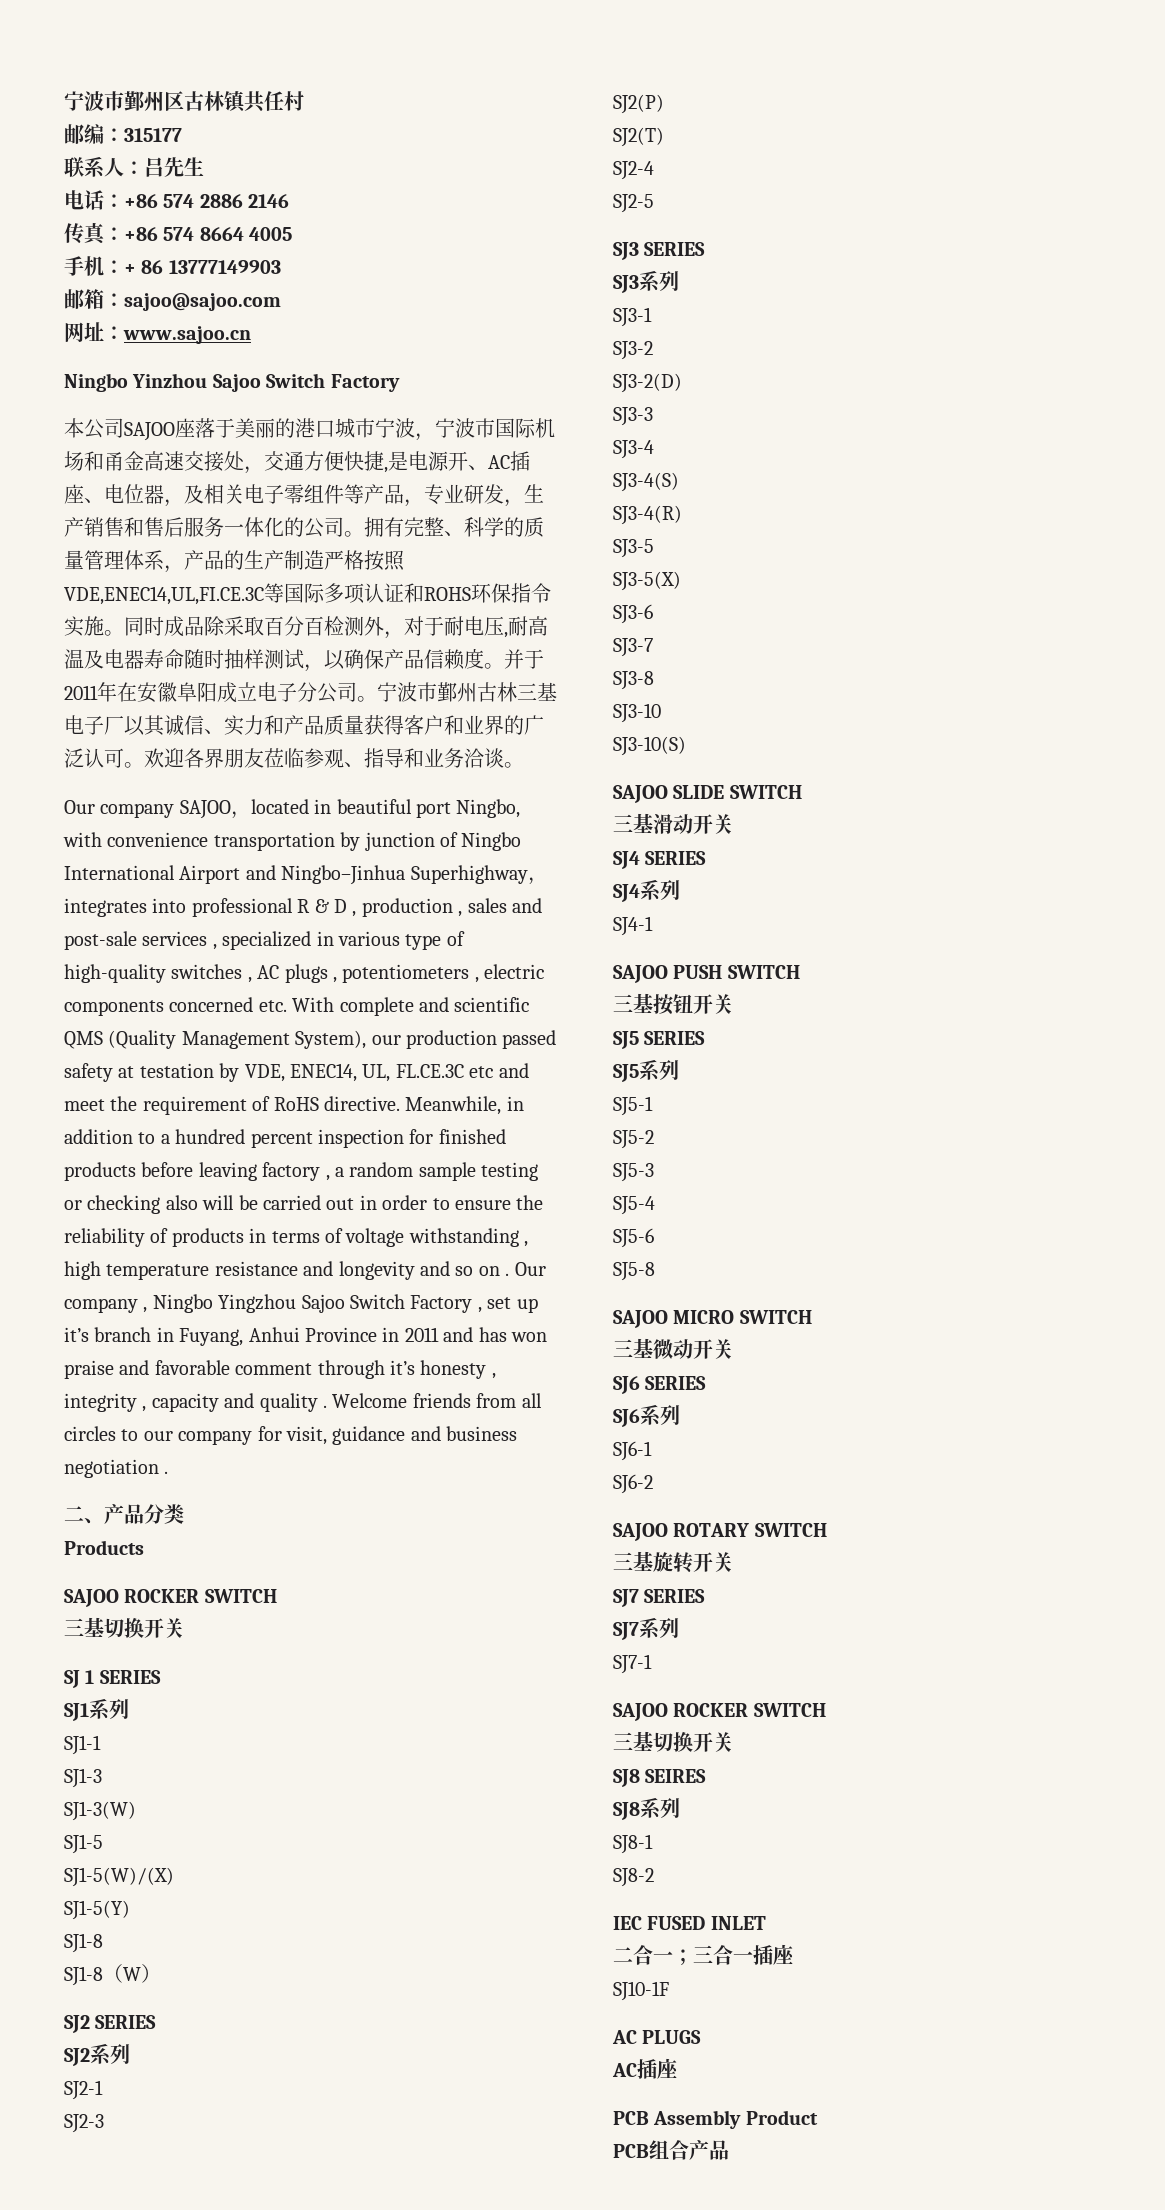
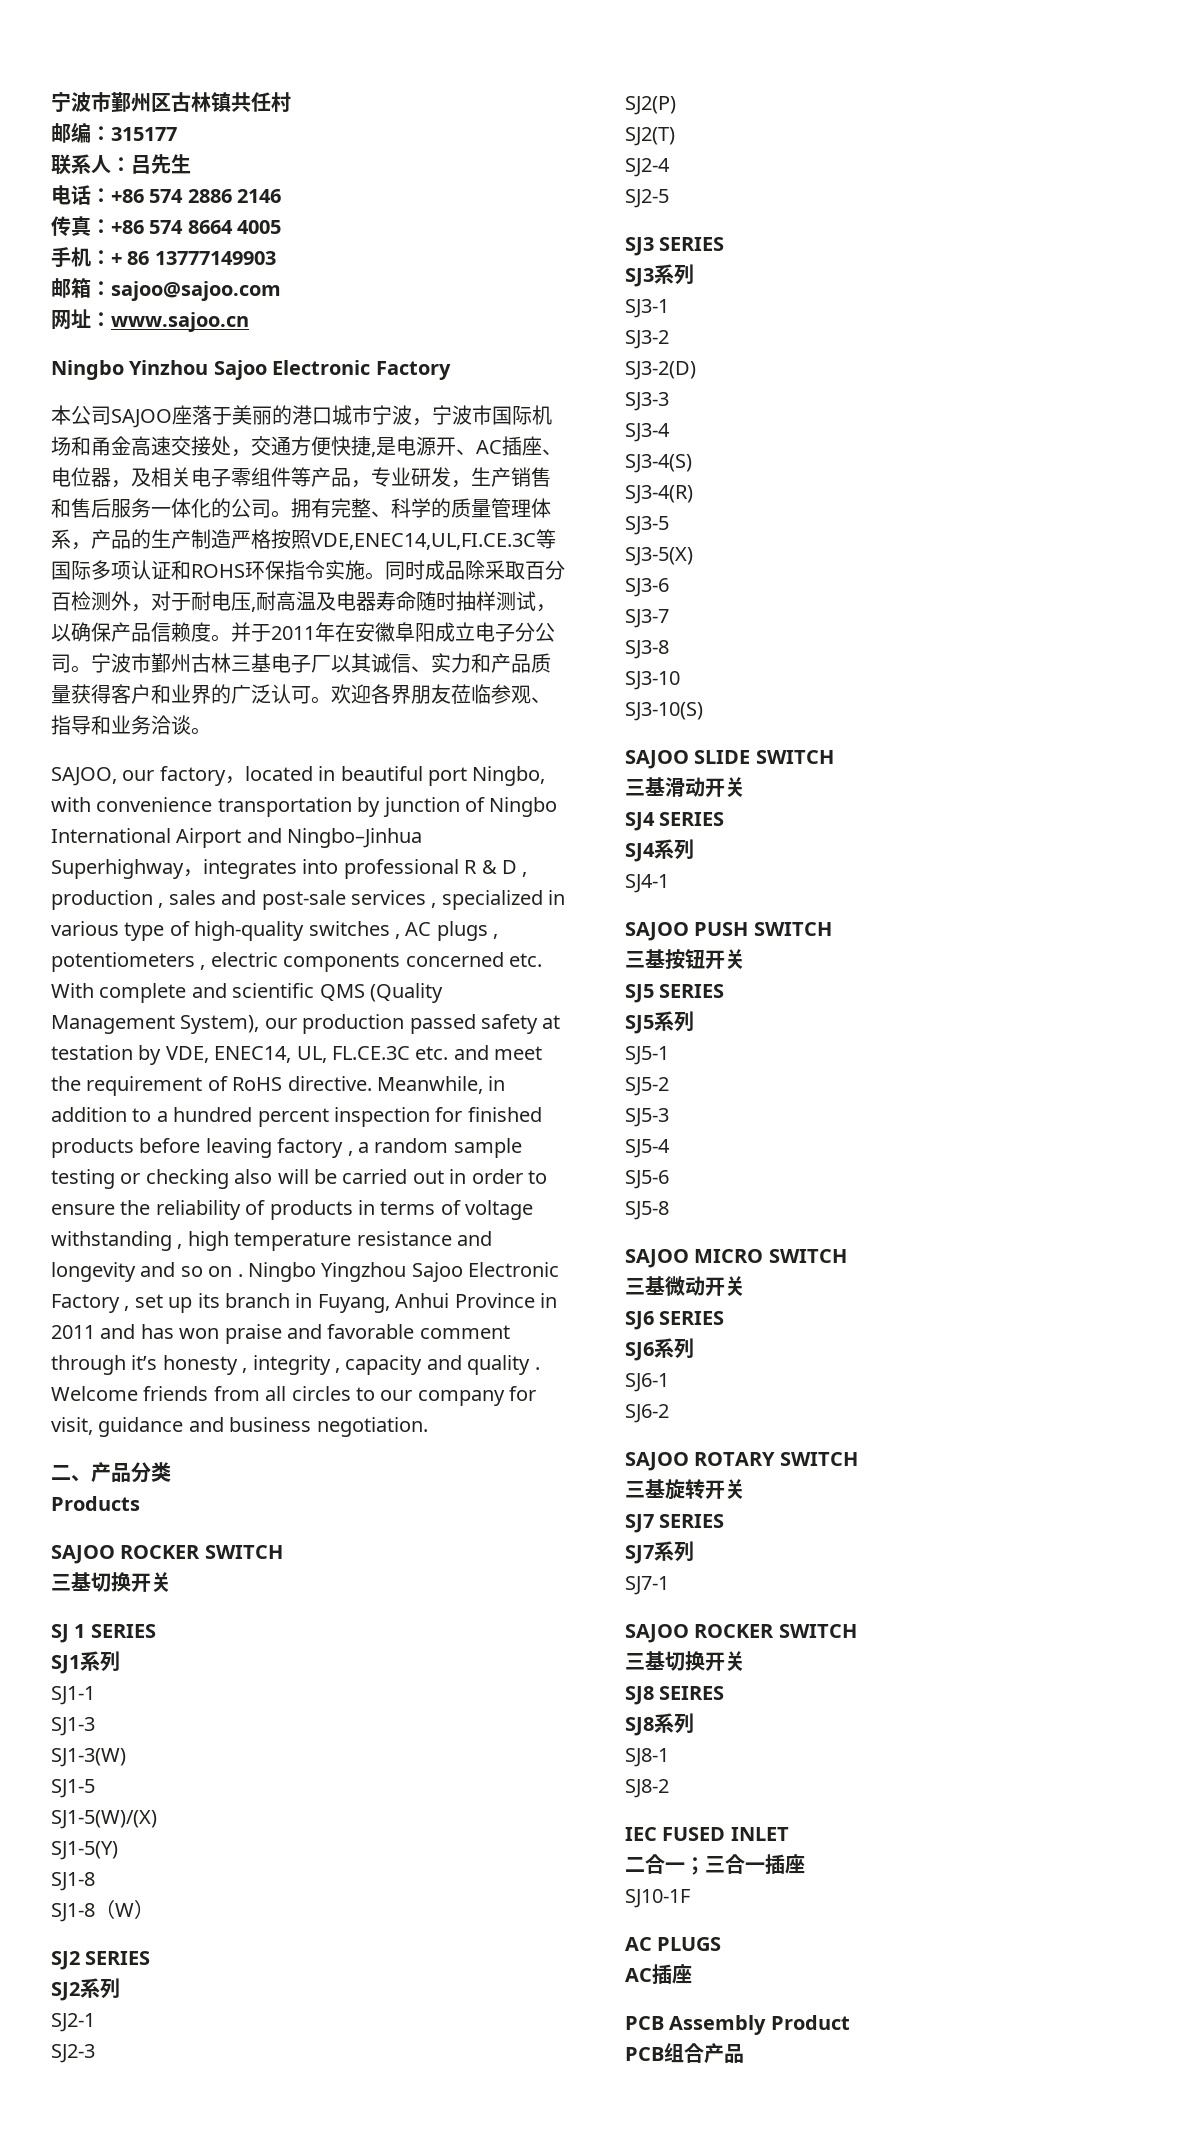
[266,373,326,388] Switch -> [272,360,371,375] Electronic
[64,800,231,819] Our company SAJOO -> [51,766,226,786] SAJOO, our factory
[469,1066,494,1078] etc -> [415,1046,449,1060] etc.
[514,1262,546,1276] [64,1298,148,1313] Our company , -> (243, 1275) none
[350,1294,405,1309] Switch -> [468,1262,560,1277] Electronic
[64,1327,89,1342] it’s -> [197,1293,220,1308] its
[64,1459,169,1478] negotiation . -> [316,1417,428,1437] negotiation.

